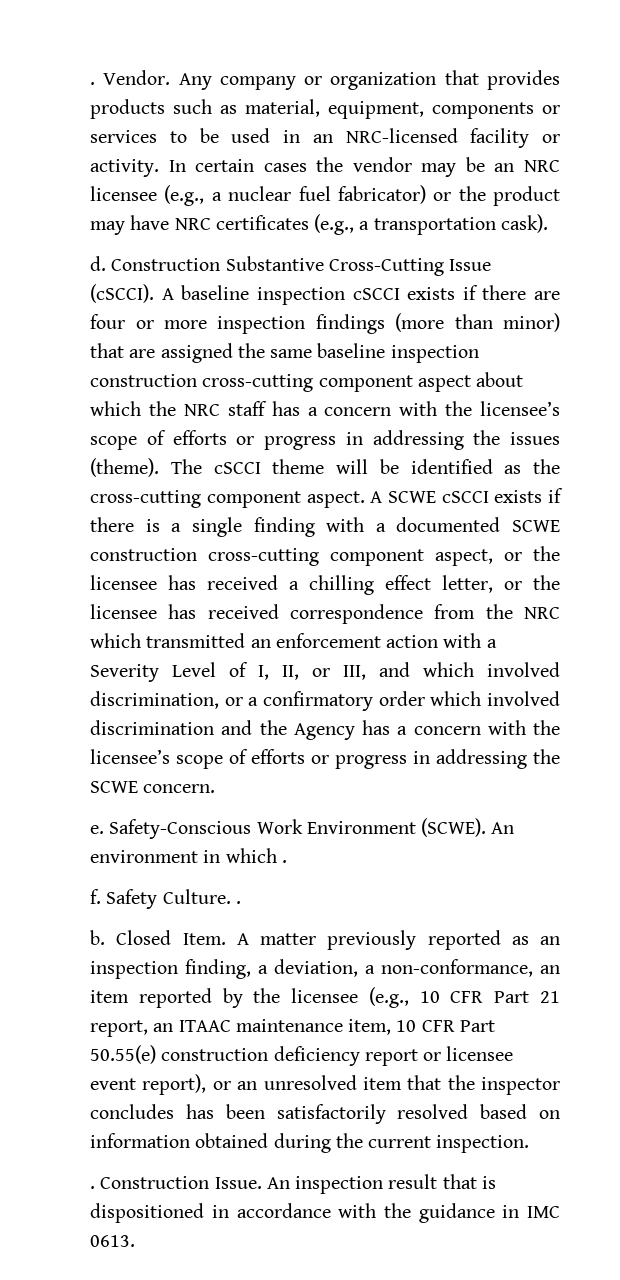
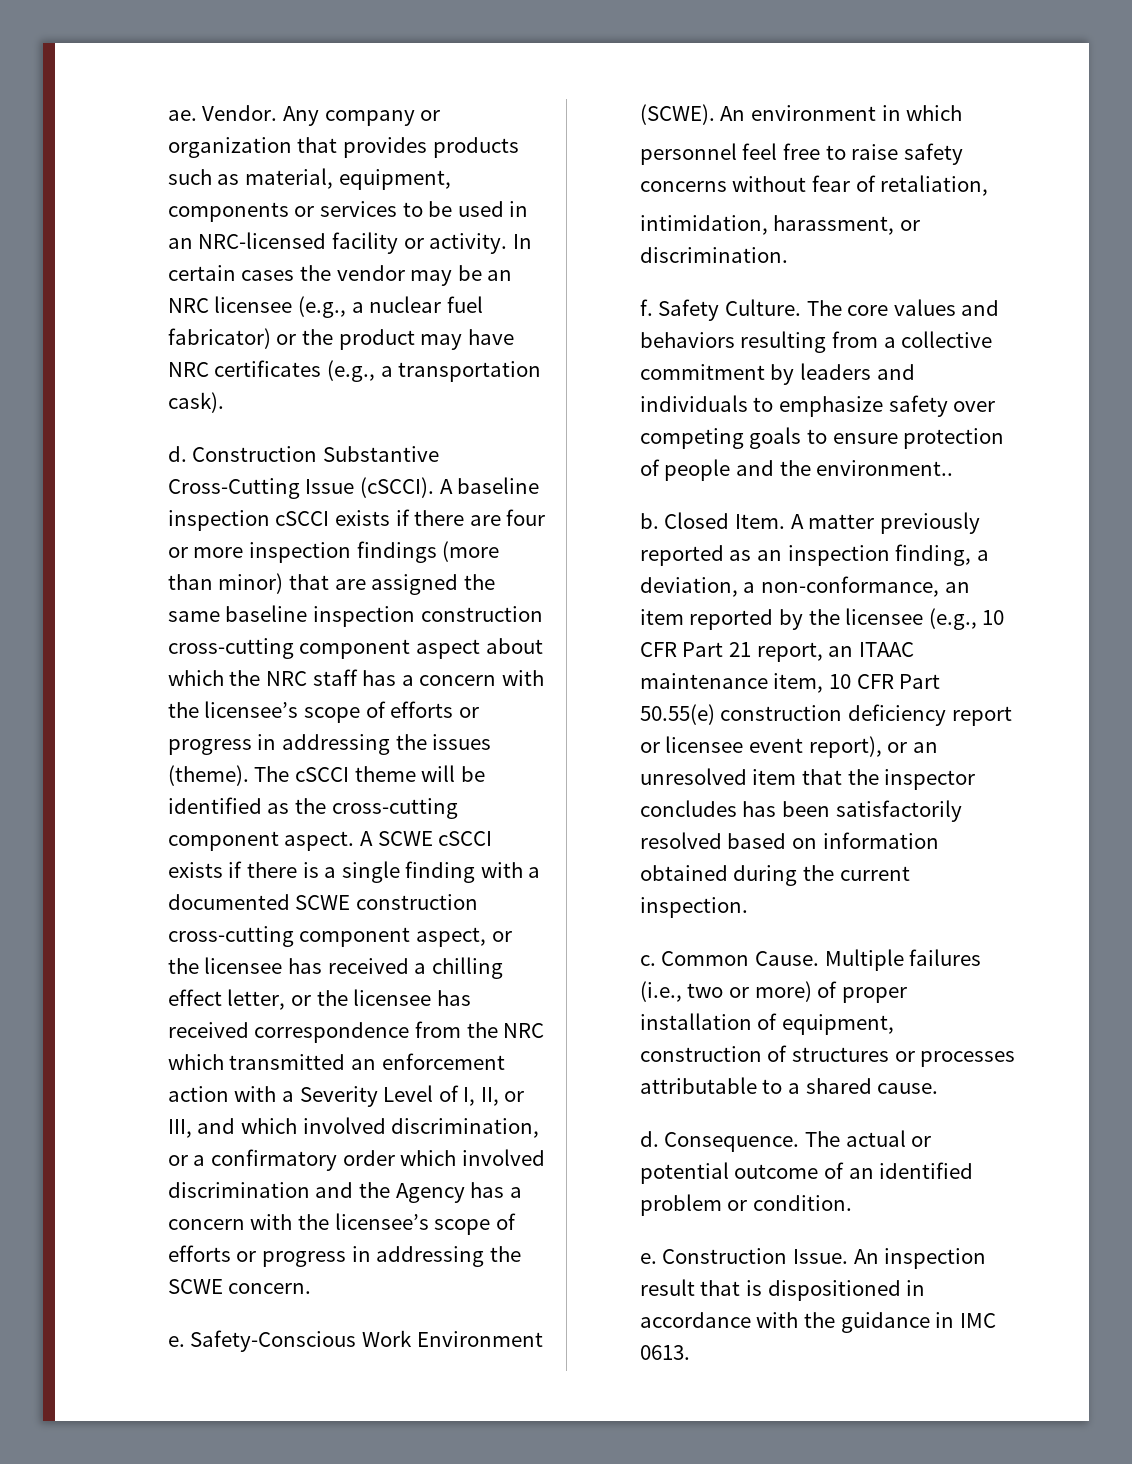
[90,82,96,85] . -> [167,110,197,121] ae.
[281,860,287,863] [90,889,241,909] . // f. Safety Culture. . -> [639,143,963,165] [639,175,989,196] [639,215,920,235] [639,247,788,263] [639,299,1000,321] [639,331,993,353] [639,363,915,385] [639,395,996,417] [639,427,1005,449] [639,459,954,481] // personnel feel free to raise safety concerns without fear of retaliation, // intimidation, harassment, or discrimination. // f. Safety Culture. The core values and behaviors resulting from a collective commitment by leaders and individuals to emphasize safety over competing goals to ensure protection of people and the environment..
[90,1186,96,1189] . -> [639,949,982,971] [639,981,907,1003] [639,1013,894,1035] [639,1045,1016,1067] [639,1077,939,1094] [639,1130,932,1152] [639,1162,974,1184] [639,1194,852,1216] [639,1253,657,1264] c. Common Cause. Multiple failures (i.e., two or more) of proper installation of equipment, construction of structures or processes attributable to a shared cause. // d. Consequence. The actual or potential outcome of an identified problem or condition. // e.

